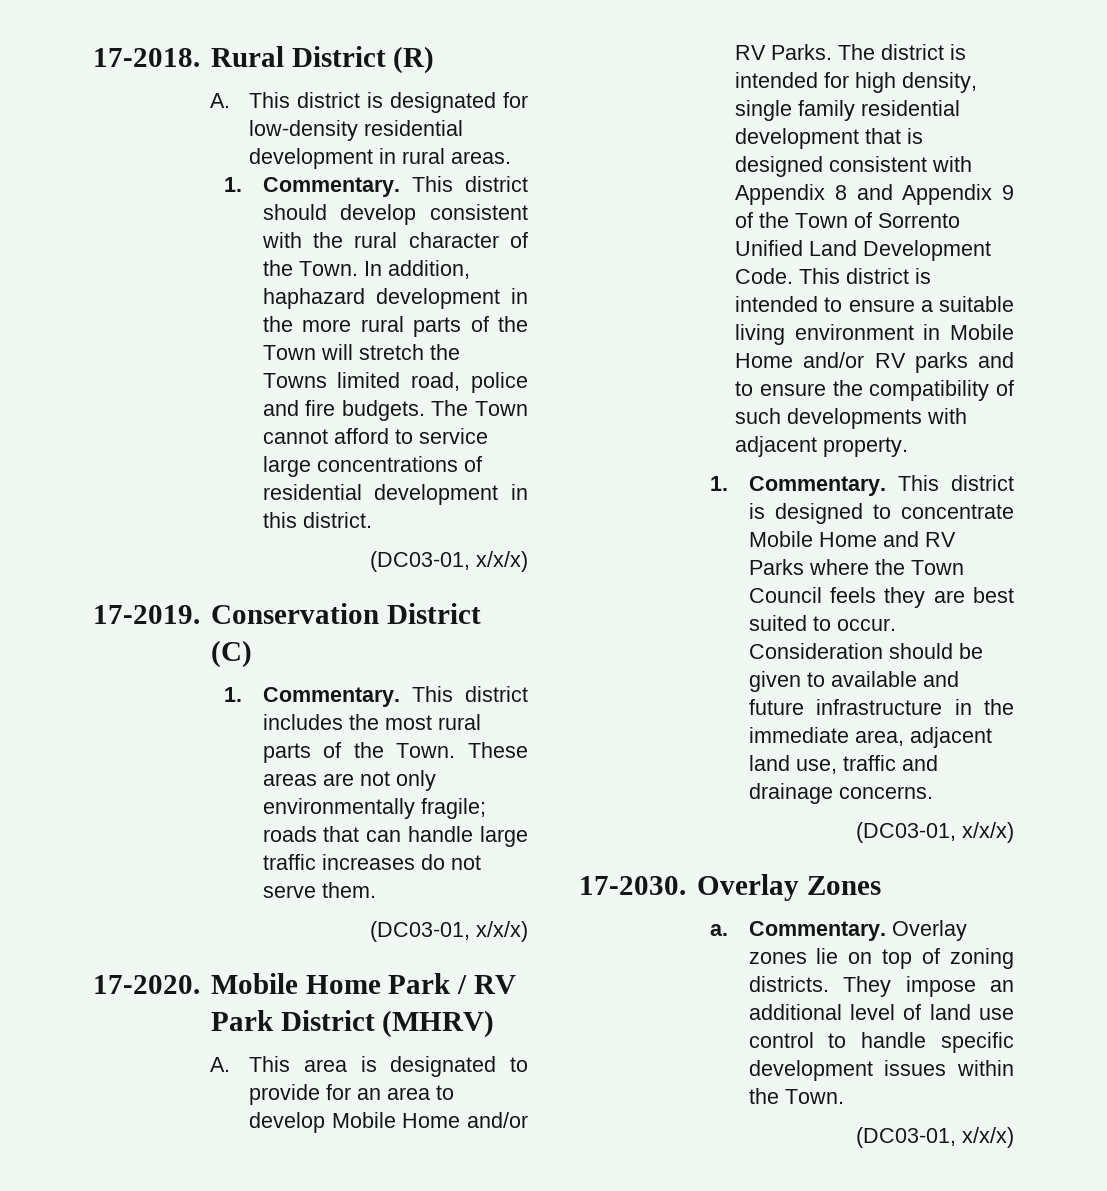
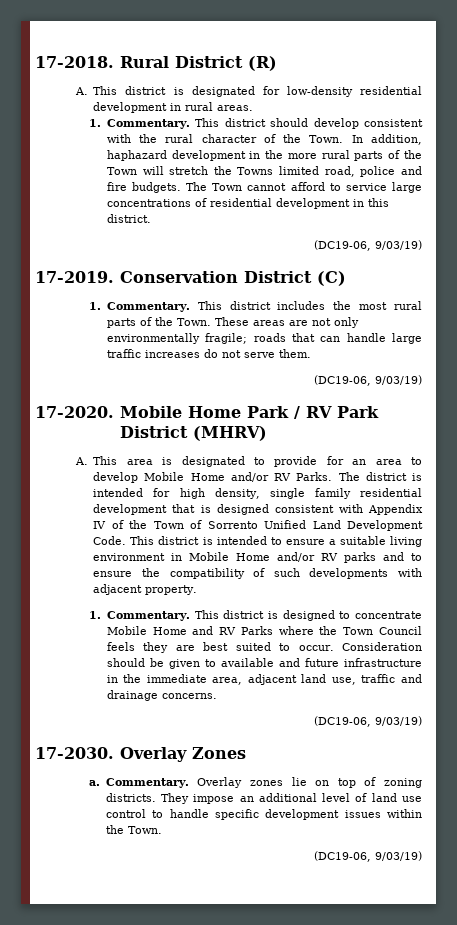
[370,551,528,572] (DC03-01, x/x/x) -> [314,240,422,251] (DC19-06, 9/03/19)
[370,921,528,942] (DC03-01, x/x/x) -> [314,375,422,386] (DC19-06, 9/03/19)
[834,184,1014,205] 8 and Appendix 9 -> [93,521,107,529] IV
[856,822,1014,843] (DC03-01, x/x/x) -> [314,716,422,727] (DC19-06, 9/03/19)
[856,1127,1014,1148] (DC03-01, x/x/x) -> [314,851,422,862] (DC19-06, 9/03/19)

